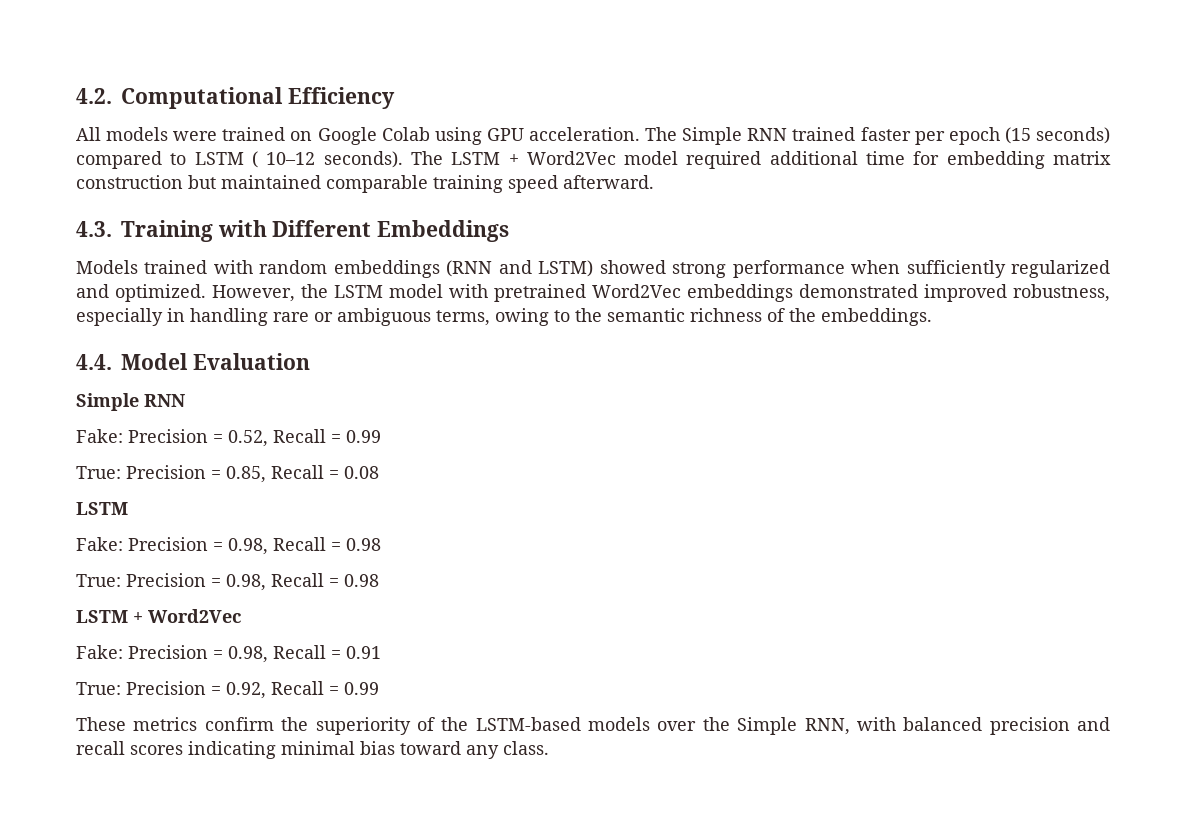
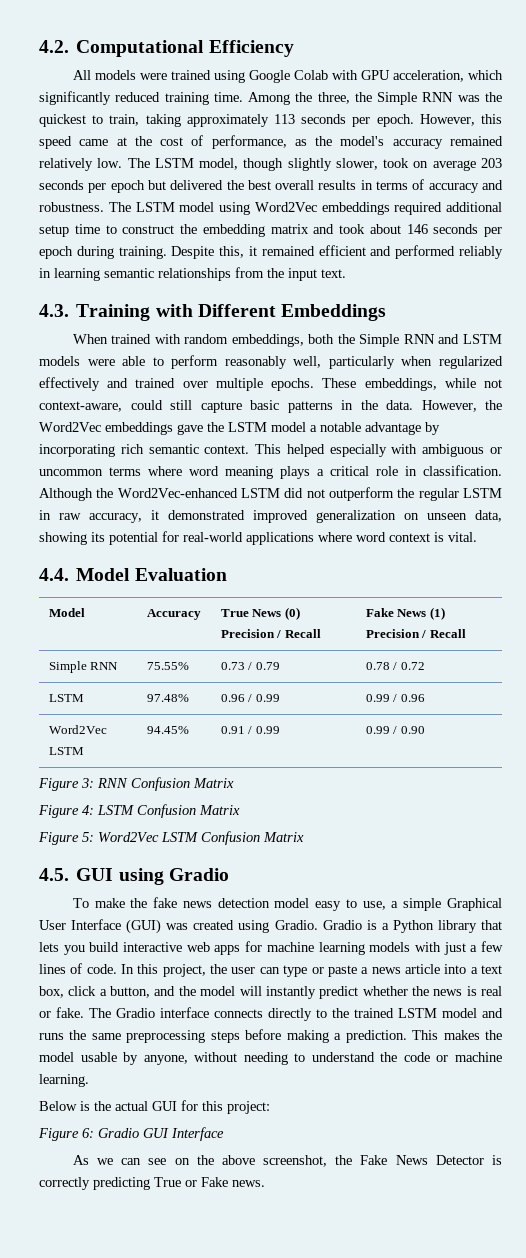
[290,131,313,141] on -> [213,70,245,83] using
[434,127,1110,145] [76,151,1111,169] [76,175,654,193] using GPU acceleration. The Simple RNN trained faster per epoch (15 seconds) compared to LSTM ( 10–12 seconds). The LSTM + Word2Vec model required additional time for embedding matrix construction but maintained comparable training speed afterward. -> [331,70,503,82] [39,91,502,105] [39,114,502,127] [39,135,503,149] [39,158,502,171] [39,179,504,193] [39,202,502,215] [39,224,502,237] [39,245,504,259] [39,267,346,281] with GPU acceleration, which significantly reduced training time. Among the three, the Simple RNN was the quickest to train, taking approximately 113 seconds per epoch. However, this speed came at the cost of performance, as the model's accuracy remained relatively low. The LSTM model, though slightly slower, took on average 203 seconds per epoch but delivered the best overall results in terms of accuracy and robustness. The LSTM model using Word2Vec embeddings required additional setup time to construct the embedding matrix and took about 146 seconds per epoch during training. Despite this, it remained efficient and performed reliably in learning semantic relationships from the input text.
[76,260,138,274] Models -> [72,334,108,344] When
[333,260,1110,278] [76,284,1110,302] [76,308,932,326] [76,353,310,370] [76,393,185,411] [76,429,381,447] [76,465,379,483] [76,502,128,515] [76,537,381,555] [76,573,379,591] [76,609,241,623] [76,645,381,663] [76,681,379,699] [76,717,1110,735] [76,741,549,759] embeddings (RNN and LSTM) showed strong performance when sufficiently regularized and optimized. However, the LSTM model with pretrained Word2Vec embeddings demonstrated improved robustness, especially in handling rare or ambiguous terms, owing to the semantic richness of the embeddings. // 4.4. Model Evaluation // Simple RNN // Fake: Precision = 0.52, Recall = 0.99 // True: Precision = 0.85, Recall = 0.08 // LSTM // Fake: Precision = 0.98, Recall = 0.98 // True: Precision = 0.98, Recall = 0.98 // LSTM + Word2Vec // Fake: Precision = 0.98, Recall = 0.91 // True: Precision = 0.92, Recall = 0.99 // These metrics confirm the superiority of the LSTM-based models over the Simple RNN, with balanced precision and recall scores indicating minimal bias toward any class. -> [231,334,502,347] [39,355,503,369] [39,377,503,391] [39,400,502,413] [39,422,440,435] [39,444,502,457] [39,465,502,479] [39,487,502,501] [39,510,502,523] [39,531,477,545] [39,568,227,581] [48,608,85,617] [146,609,201,620] [220,607,300,620] [220,629,321,638] [365,607,445,620] [365,629,466,638] [48,661,119,673] [146,662,189,670] [220,662,280,670] [365,662,425,670] [48,694,84,702] [146,694,189,702] [220,694,280,702] [365,694,425,702] [48,725,107,734] [48,747,84,755] [146,726,189,734] [220,726,280,734] [365,726,425,734] [38,777,234,791] [38,804,240,818] [38,831,304,845] [39,868,229,885] [72,897,502,911] [39,919,502,934] [39,941,503,955] [39,963,503,977] [39,986,502,999] [39,1007,503,1021] [39,1029,502,1043] [39,1052,503,1065] [39,1074,89,1087] [39,1100,270,1114] [38,1127,224,1141] [72,1155,503,1167] [39,1177,265,1190] embeddings, both the Simple RNN and LSTM models were able to perform reasonably well, particularly when regularized effectively and trained over multiple epochs. These embeddings, while not context-aware, could still capture basic patterns in the data. However, the Word2Vec embeddings gave the LSTM model a notable advantage by incorporating rich semantic context. This helped especially with ambiguous or uncommon terms where word meaning plays a critical role in classification. Although the Word2Vec-enhanced LSTM did not outperform the regular LSTM in raw accuracy, it demonstrated improved generalization on unseen data, showing its potential for real-world applications where word context is vital. // 4.4. Model Evaluation // Model | Accuracy | True News (0) Precision / Recall | Fake News (1) Precision / Recall // Simple RNN | 75.55% | 0.73 / 0.79 | 0.78 / 0.72 // LSTM | 97.48% | 0.96 / 0.99 | 0.99 / 0.96 // Word2Vec LSTM | 94.45% | 0.91 / 0.99 | 0.99 / 0.90 // Figure 3: RNN Confusion Matrix // Figure 4: LSTM Confusion Matrix // Figure 5: Word2Vec LSTM Confusion Matrix // 4.5. GUI using Gradio // To make the fake news detection model easy to use, a simple Graphical User Interface (GUI) was created using Gradio. Gradio is a Python library that lets you build interactive web apps for machine learning models with just a few lines of code. In this project, the user can type or paste a news article into a text box, click a button, and the model will instantly predict whether the news is real or fake. The Gradio interface connects directly to the trained LSTM model and runs the same preprocessing steps before making a prediction. This makes the model usable by anyone, without needing to understand the code or machine learning. // Below is the actual GUI for this project: // Figure 6: Gradio GUI Interface // As we can see on the above screenshot, the Fake News Detector is correctly predicting True or Fake news.

